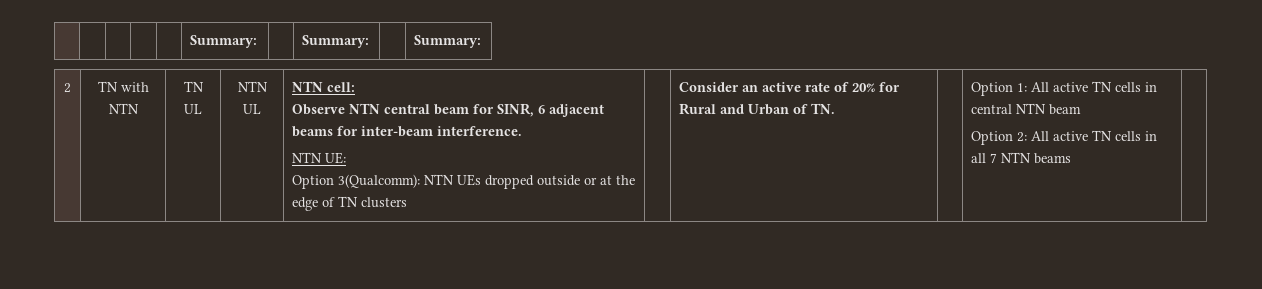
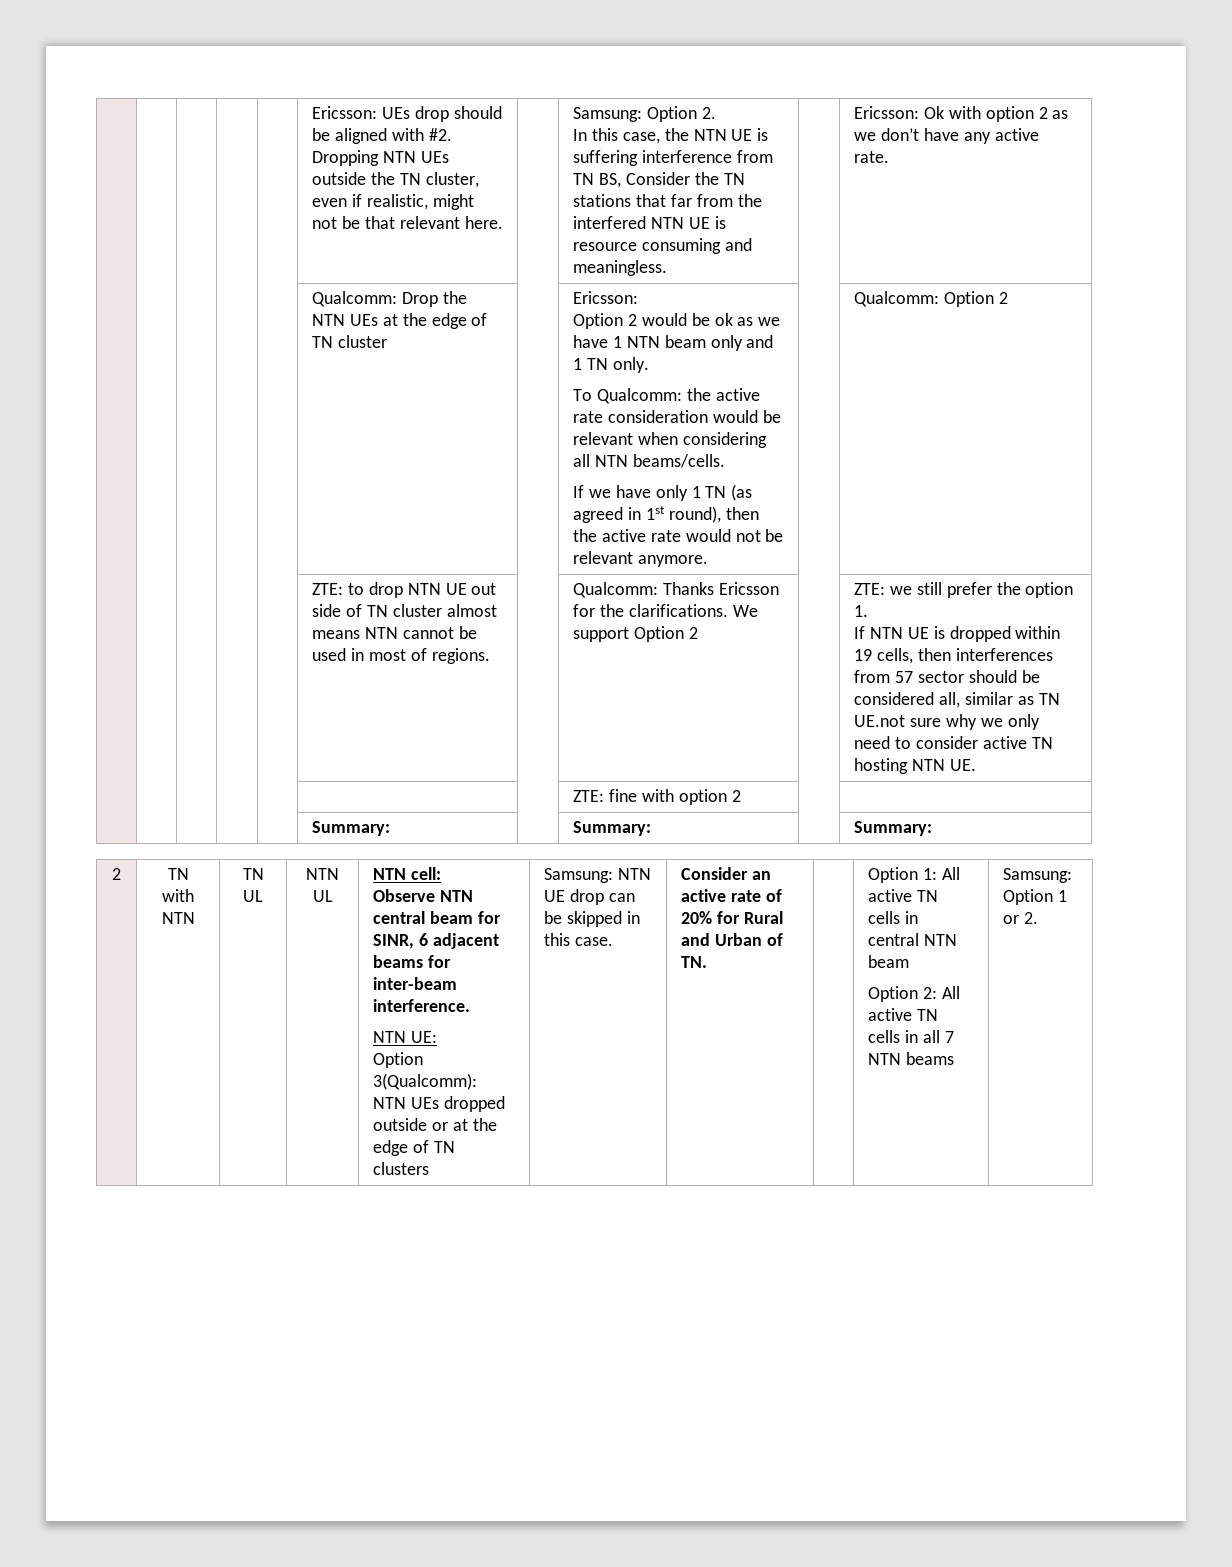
(190, 41) | | | | -> [312,106,502,122] [312,128,452,144] [312,150,449,166] [312,172,479,188] [312,194,474,210] [312,216,503,229] [573,106,716,122] [573,128,769,144] [573,150,773,166] [573,172,745,188] [573,194,762,207] [573,216,726,229] [573,238,752,254] [573,260,668,276] [854,106,1069,122] [854,128,1039,144] [854,151,890,163] [312,291,467,307] [312,313,488,329] [312,335,388,348] [573,291,639,304] [573,313,781,329] [573,335,774,351] [573,357,649,373] [573,388,760,404] [573,410,781,423] [573,432,767,448] [573,454,725,468] [573,484,753,501] [573,506,759,523] [573,529,784,542] [573,551,709,567] [854,291,1008,307] [312,582,497,598] [312,604,497,617] [312,626,477,639] [312,648,490,664] [573,582,779,598] [573,604,758,617] [573,626,698,642] [854,582,1074,598] [854,605,869,617] [854,626,1061,642] [854,648,1053,664] [854,670,1040,683] [854,692,1060,708] [854,714,1040,730] [854,736,1053,749] [854,758,976,774] [573,789,741,805] | | | | | Ericsson: UEs drop should be aligned with #2. Dropping NTN UEs outside the TN cluster, even if realistic, might not be that relevant here. | | Samsung: Option 2. // In this case, the NTN UE is suffering interference from TN BS, Consider the TN stations that far from the interfered NTN UE is resource consuming and meaningless. | | Ericsson: Ok with option 2 as we don’t have any active rate. // | | | | | Qualcomm: Drop the NTN UEs at the edge of TN cluster | | Ericsson: // Option 2 would be ok as we have 1 NTN beam only and 1 TN only. // To Qualcomm: the active rate consideration would be relevant when considering all NTN beams/cells. // If we have only 1 TN (as agreed in 1st round), then the active rate would not be relevant anymore. | | Qualcomm: Option 2 // | | | | | ZTE: to drop NTN UE out side of TN cluster almost means NTN cannot be used in most of regions. | | Qualcomm: Thanks Ericsson for the clarifications. We support Option 2 | | ZTE: we still prefer the option 1. // If NTN UE is dropped within 19 cells, then interferences from 57 sector should be considered all, similar as TN UE.not sure why we only need to consider active TN hosting NTN UE. // | | | | | | | ZTE: fine with option 2 | | // | | | |
(408, 202) none -> [544,868,652,883] [544,889,635,905] [544,911,640,927] [544,933,614,946] Samsung: NTN UE drop can be skipped in this case.
(1072, 158) none -> [1003,868,1073,883] [1003,889,1068,905] [1003,912,1039,924] Samsung: Option 1 or 2.

